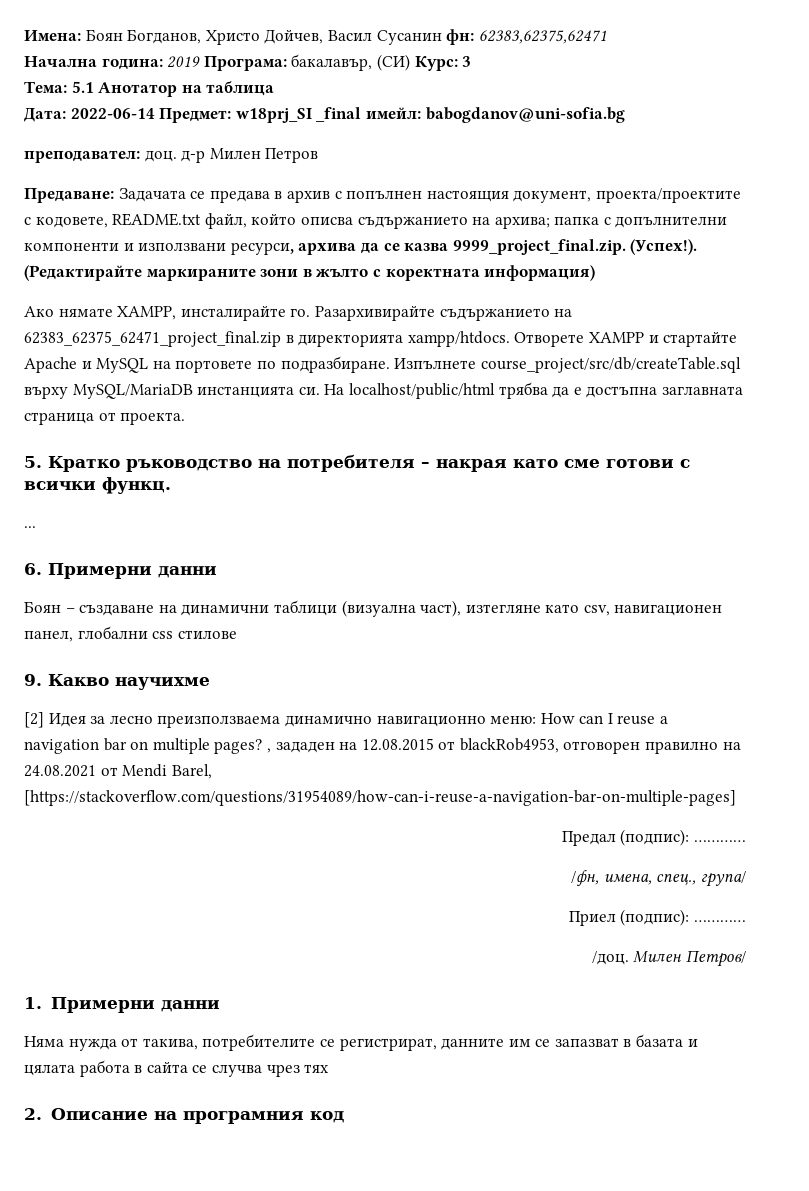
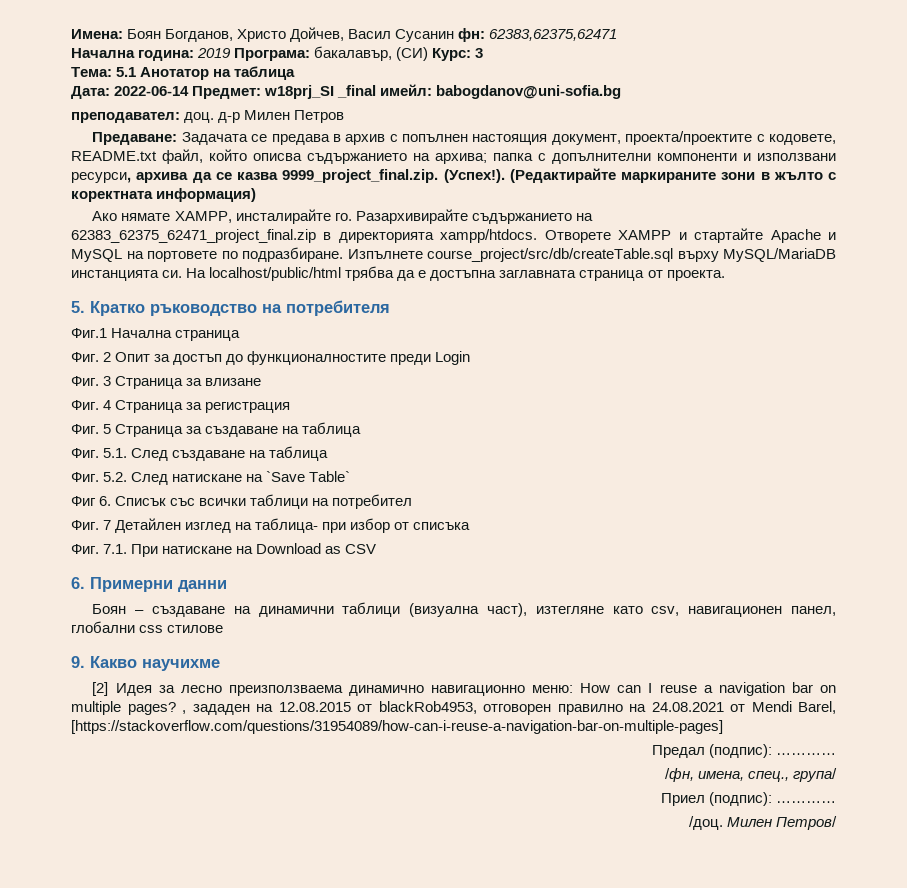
[421,459,690,472] [24,477,171,494] [24,526,36,528] – накрая като сме готови с всички функц. // ... -> [71,328,241,341] [71,351,471,365] [71,376,262,389] [71,400,291,413] [71,422,362,437] [71,446,329,461] [71,471,351,485] [71,494,413,509] [71,518,471,533] [71,543,377,557] // Фиг.1 Начална страница // Фиг. 2 Опит за достъп до функционалностите преди Login // Фиг. 3 Страница за влизане // Фиг. 4 Страница за регистрация // Фиг. 5 Страница за създаване на таблица // Фиг. 5.1. След създаване на таблица // Фиг. 5.2. След натискане на `Save Table` // Фиг 6. Списък със всички таблици на потребител // Фиг. 7 Детайлен изглед на таблица- при избор от списъка // Фиг. 7.1. При натискане на Download as CSV
[24,997,220,1013] [24,1034,698,1051] [24,1060,330,1077] [24,1108,344,1124] // 1. Примерни данни // Няма нужда от такива, потребителите се регистрират, данните им се запазват в базата и цялата работа в сайта се случва чрез тях // 2. Описание на програмния код -> (837, 823) none

